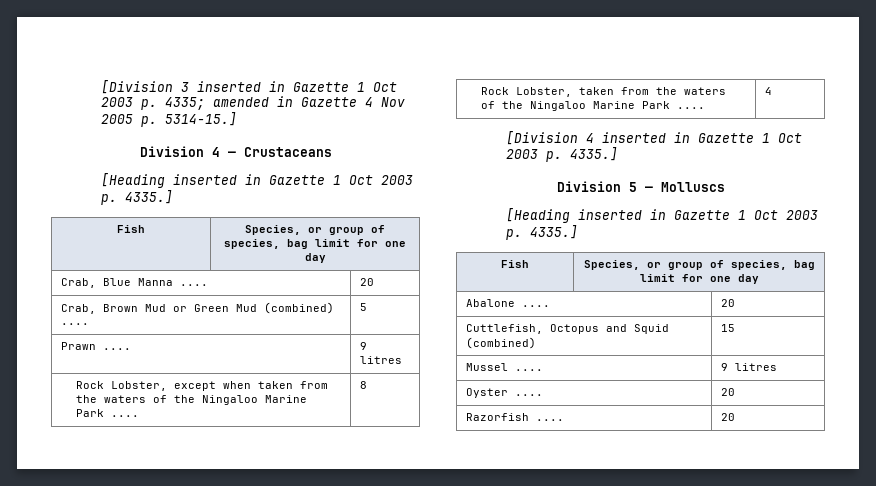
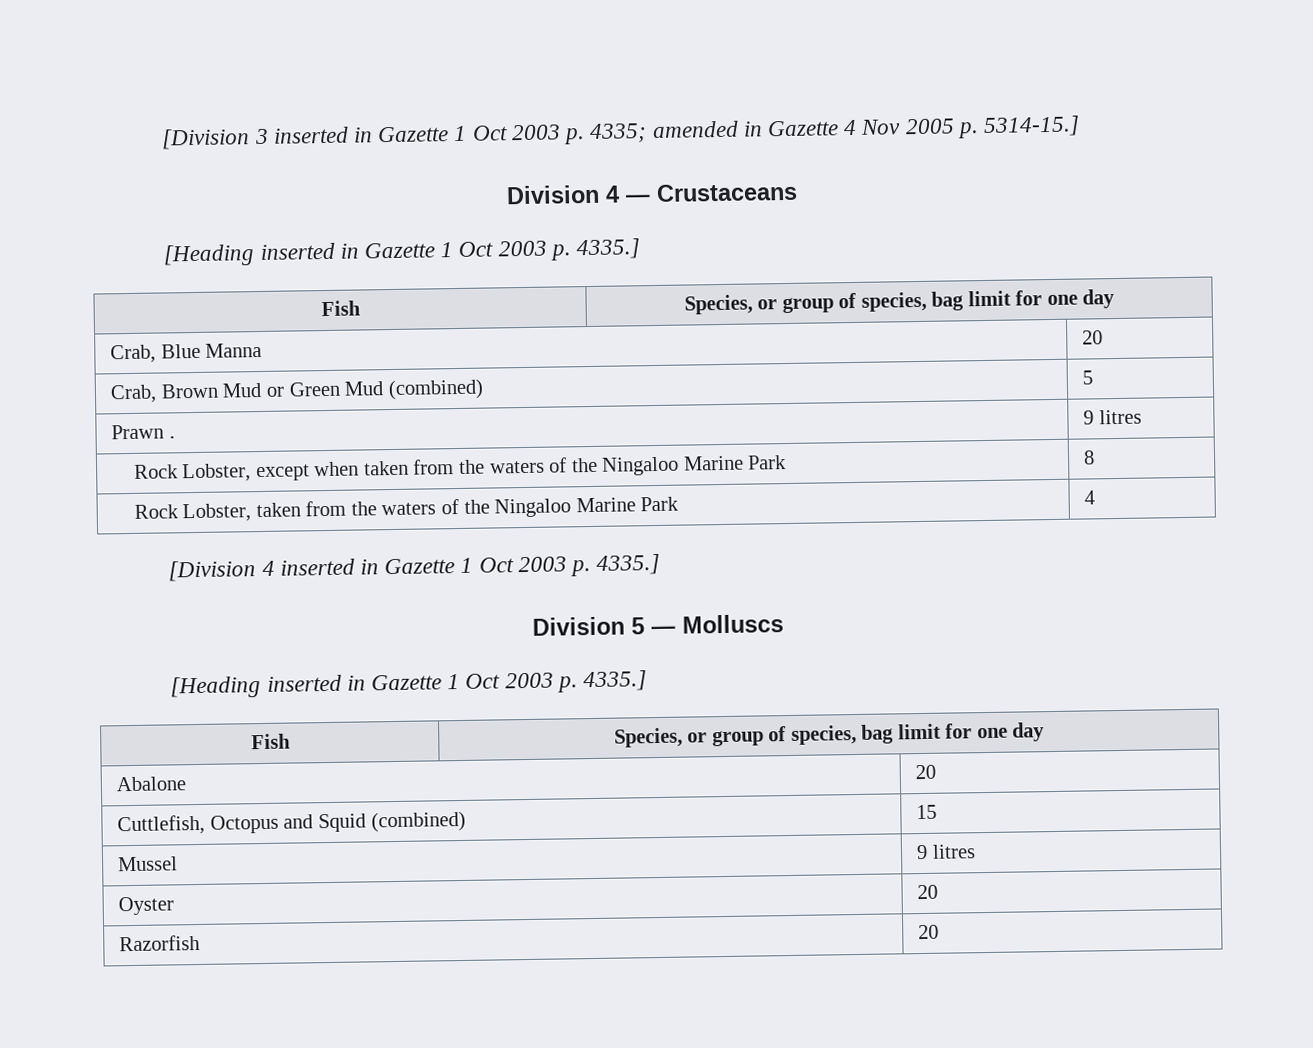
[179,284,208,286] .... -> (263, 350) none
[60,323,89,325] .... -> (484, 389) none
[102,348,131,350] .... -> [168,435,175,439] .
[110,415,139,417] .... -> (788, 462) none
[676,107,705,109] .... -> (680, 504) none
[521,305,550,307] .... -> (187, 784) none
[514,369,543,371] .... -> (179, 864) none
[514,394,543,396] .... -> (175, 906) none
[535,419,564,421] .... -> (201, 943) none

